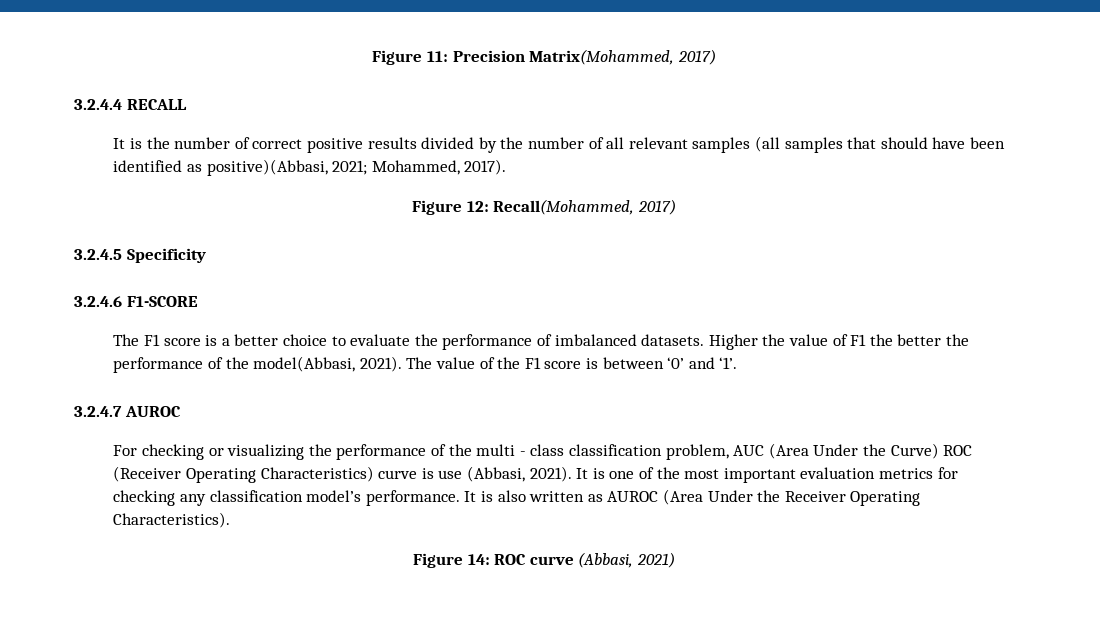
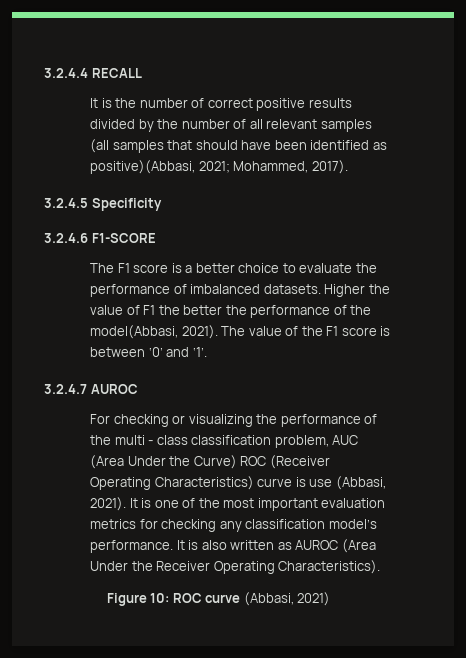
[372,49,716,65] Figure 11: Precision Matrix(Mohammed, 2017) // -> (44, 73) none
[412,199,676,215] // Figure 12: Recall(Mohammed, 2017) -> (348, 167) none
[467,554,490,565] 14: -> [150,593,170,603] 10:

